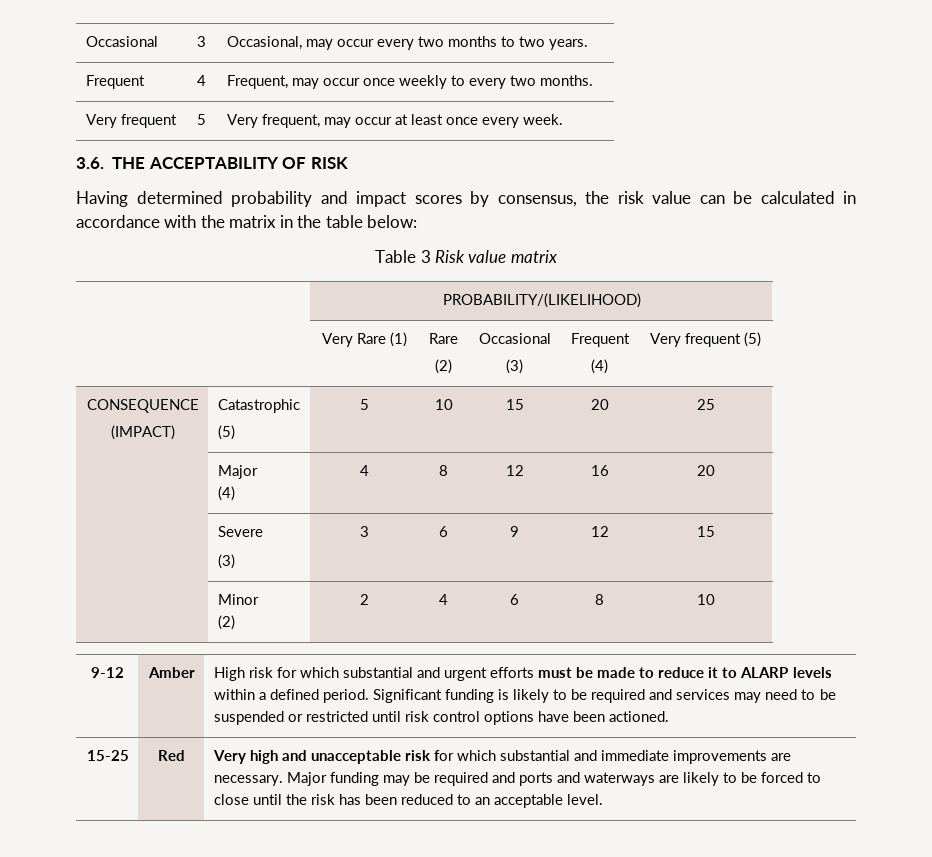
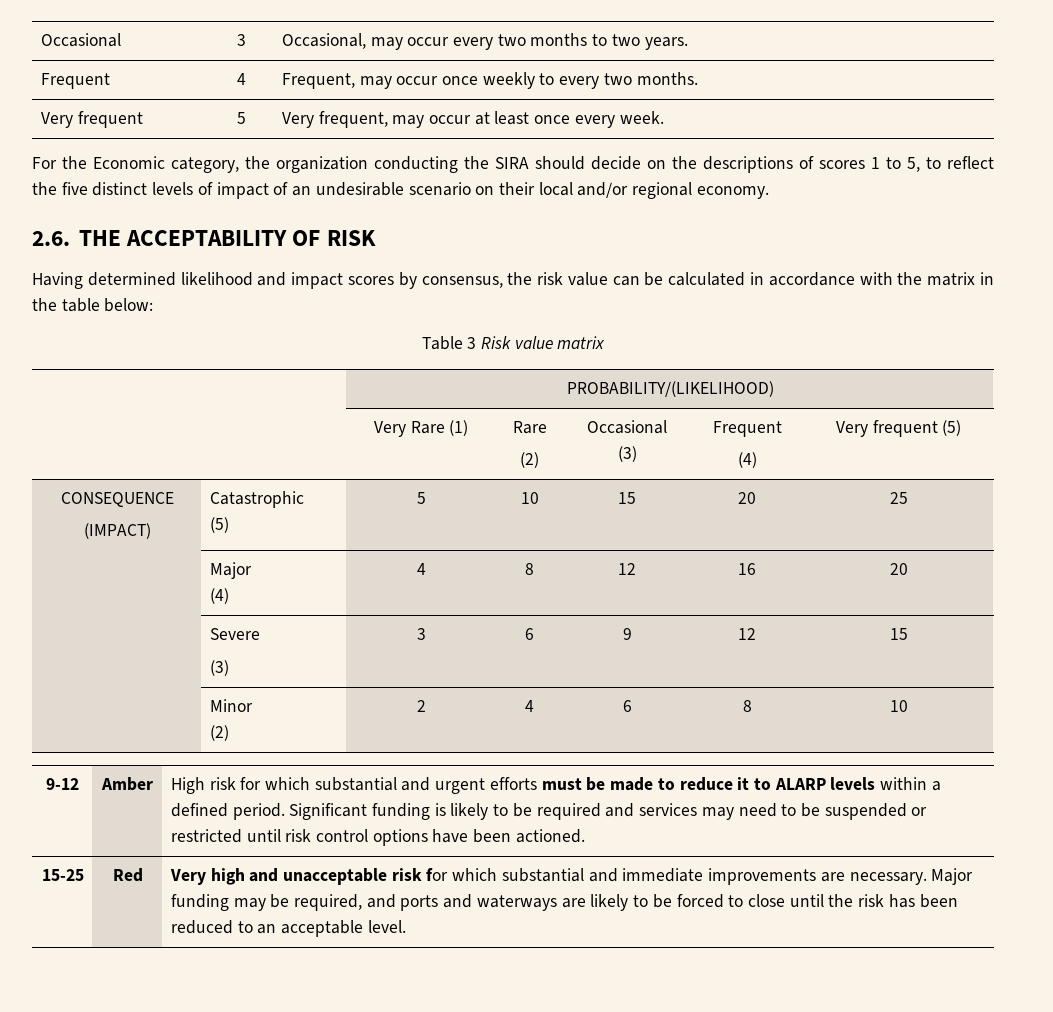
[76,157,104,169] 3.6. -> [32,156,994,173] [32,182,769,199] [32,231,70,246] For the Economic category, the organization conducting the SIRA should decide on the descriptions of scores 1 to 5, to reflect the five distinct levels of impact of an undesirable scenario on their local and/or regional economy. // 2.6.
[231,191,312,207] probability -> [180,272,253,286] likelihood
[433,772,488,786] required -> [294,894,363,911] required,

